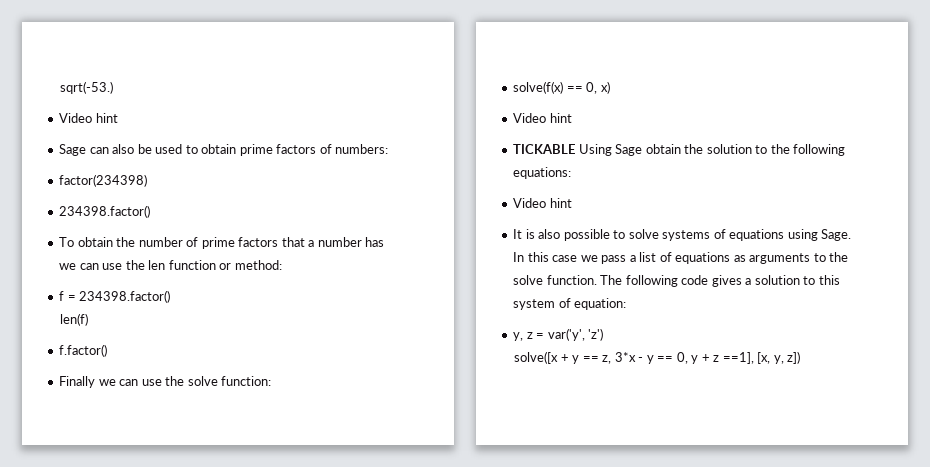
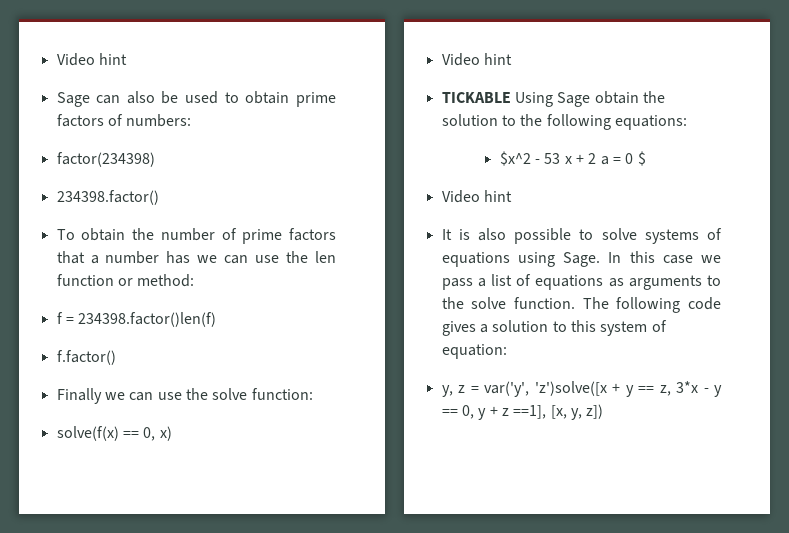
[60,81,114,94] sqrt(-53.) // -> (56, 59) none
[79,290,171,303] [60,313,89,326] 234398.factor() // len(f) -> [78,312,217,327] 234398.factor()len(f)
(572, 173) none -> [499,151,646,166] // $x^2 - 53 x + 2 a = 0 $
[588,328,604,341] [514,351,559,364] 'z') // solve([x -> [534,381,607,396] 'z')solve([x

